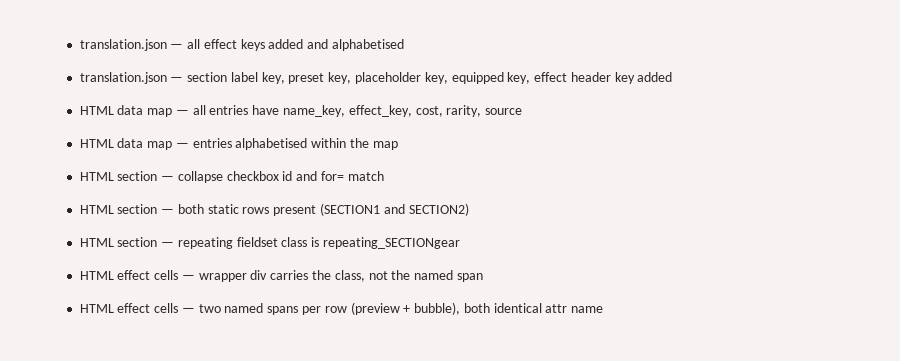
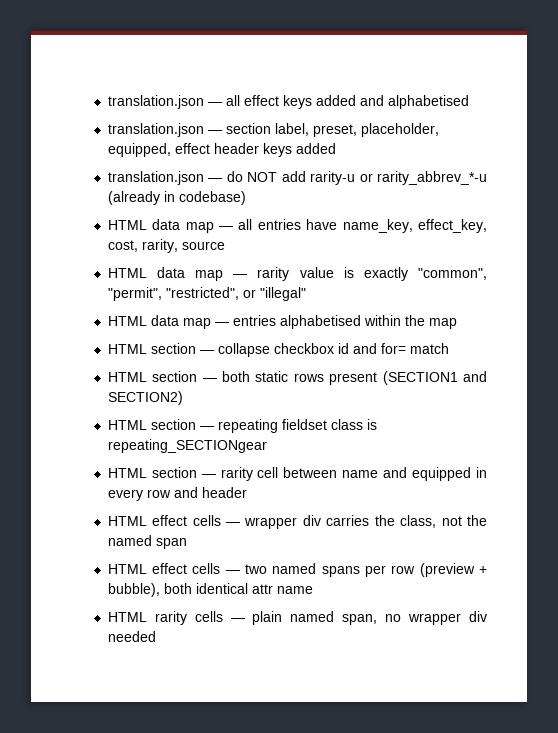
[230,72,531,84] label key, preset key, placeholder key, equipped key, -> [274,123,439,137] [107,143,171,157] label, preset, placeholder, equipped,
[614,72,673,84] key added -> [262,143,336,157] [107,171,488,185] [107,191,246,205] keys added // translation.json — do NOT add rarity-u or rarity_abbrev_*-u (already in codebase)
(523, 111) none -> [107,267,487,281] [107,287,306,301] // HTML data map — rarity value is exactly "common", "permit", "restricted", or "illegal"
(461, 243) none -> [107,467,488,481] [107,487,247,501] // HTML section — rarity cell between name and equipped in every row and header
(604, 309) none -> [107,611,488,625] [107,631,156,642] // HTML rarity cells — plain named span, no wrapper div needed

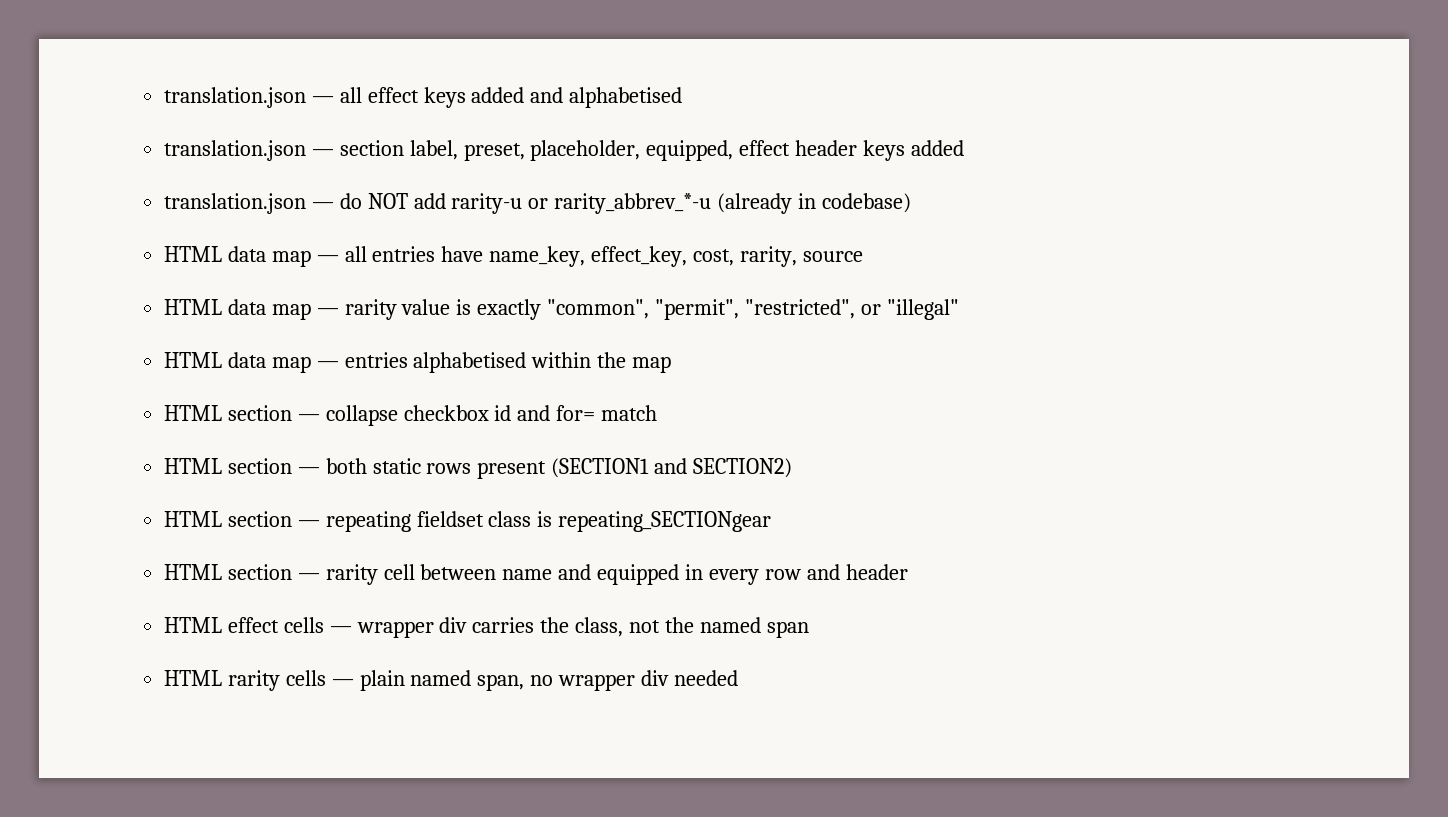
[107,563,487,577] [107,583,313,597] // HTML effect cells — two named spans per row (preview + bubble), both identical attr name -> (810, 629) none

